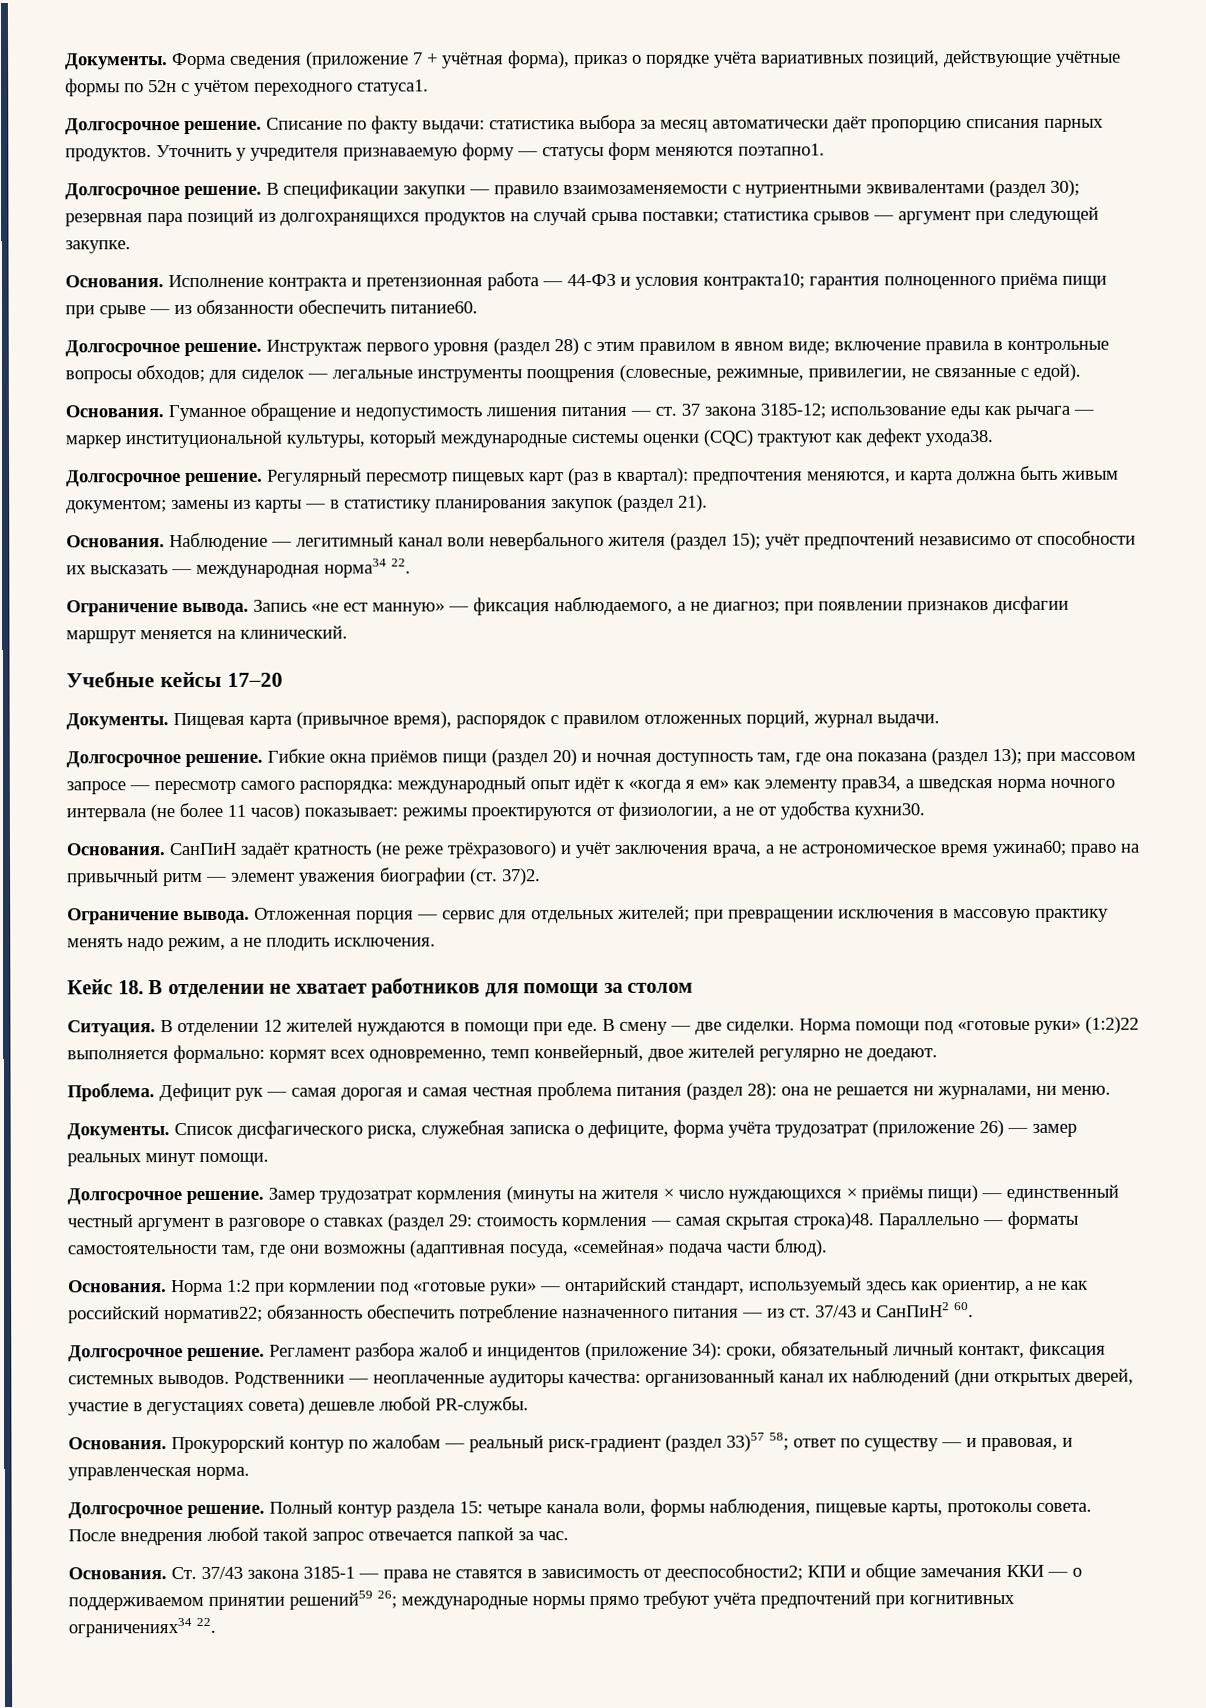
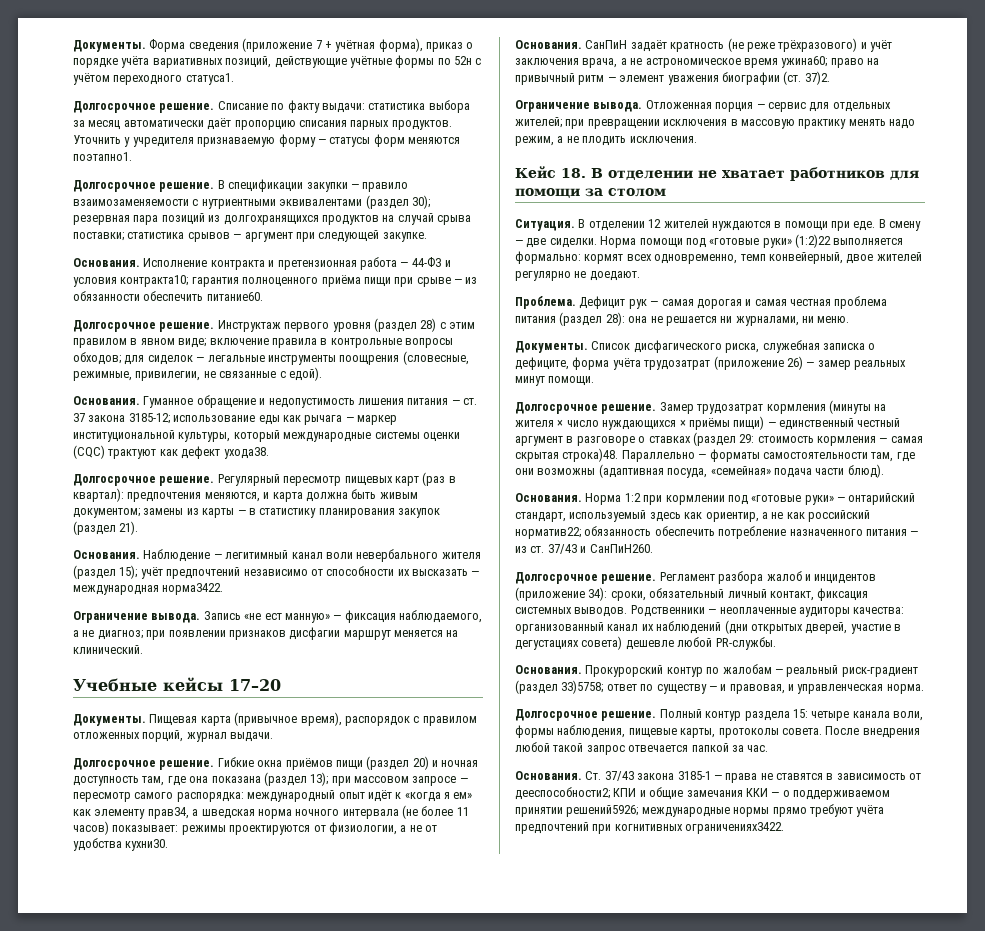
[324,558,411,578] норма34 22. -> [162,583,224,595] норма3422.
[876,1302,974,1318] СанПиН2 60. -> [589,544,653,553] СанПиН260.
[726,1432,789,1452] 33)57 58; -> [561,680,604,694] 33)5758;
[289,1590,397,1610] решений59 26; -> [566,805,639,817] решений5926;
[68,1617,216,1638] ограничениях34 22. -> [685,822,785,834] ограничениях3422.

